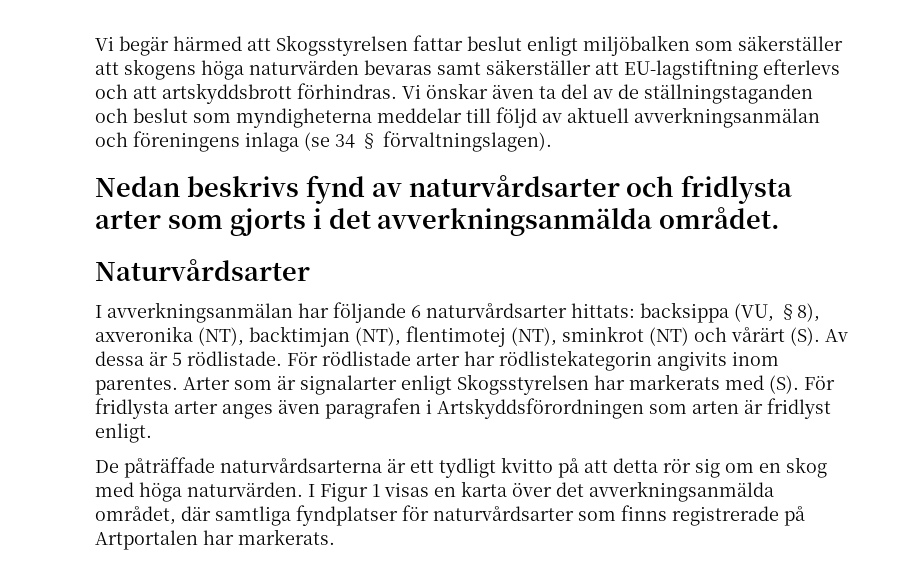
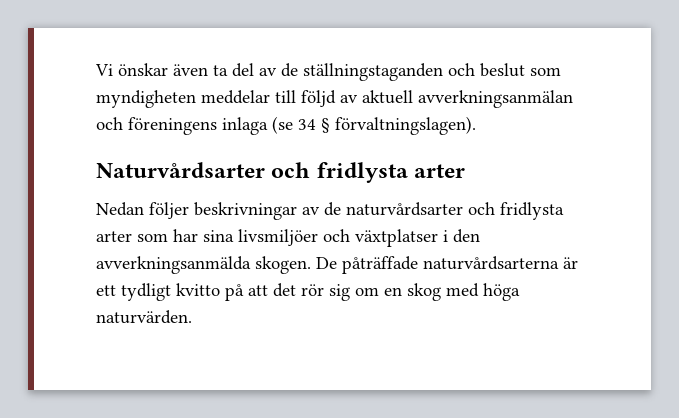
[95,35,843,56] [95,59,840,80] [95,83,421,104] Vi begär härmed att Skogsstyrelsen fattar beslut enligt miljöbalken som säkerställer att skogens höga naturvärden bevaras samt säkerställer att EU-lagstiftning efterlevs och att artskyddsbrott förhindras. Vi -> [95,64,113,76] Vi
[236,108,372,128] myndigheterna -> [96,90,196,108] myndigheten
[95,175,402,204] Nedan beskrivs fynd av -> [96,162,466,183] [96,202,341,220] Naturvårdsarter och fridlysta arter // Nedan följer beskrivningar av de
[229,207,781,236] [95,259,310,281] [95,302,820,323] [95,326,848,347] [95,350,779,371] [95,374,835,395] [95,398,831,419] [95,423,152,443] gjorts i det avverkningsanmälda området. // Naturvårdsarter // I avverkningsanmälan har följande 6 naturvårdsarter hittats: backsippa (VU, §8), axveronika (NT), backtimjan (NT), flentimotej (NT), sminkrot (NT) och vårärt (S). Av dessa är 5 rödlistade. För rödlistade arter har rödlistekategorin angivits inom parentes. Arter som är signalarter enligt Skogsstyrelsen har markerats med (S). För fridlysta arter anges även paragrafen i Artskyddsförordningen som arten är fridlyst enligt. // -> [173,229,480,247] [96,256,311,274] har sina livsmiljöer och växtplatser i den avverkningsanmälda skogen.
[613,458,658,473] detta -> [273,283,296,297] det
[308,481,774,502] [95,505,805,526] [95,529,335,550] I Figur 1 visas en karta över det avverkningsanmälda området, där samtliga fyndplatser för naturvårdsarter som finns registrerade på Artportalen har markerats. -> (192, 317) none

